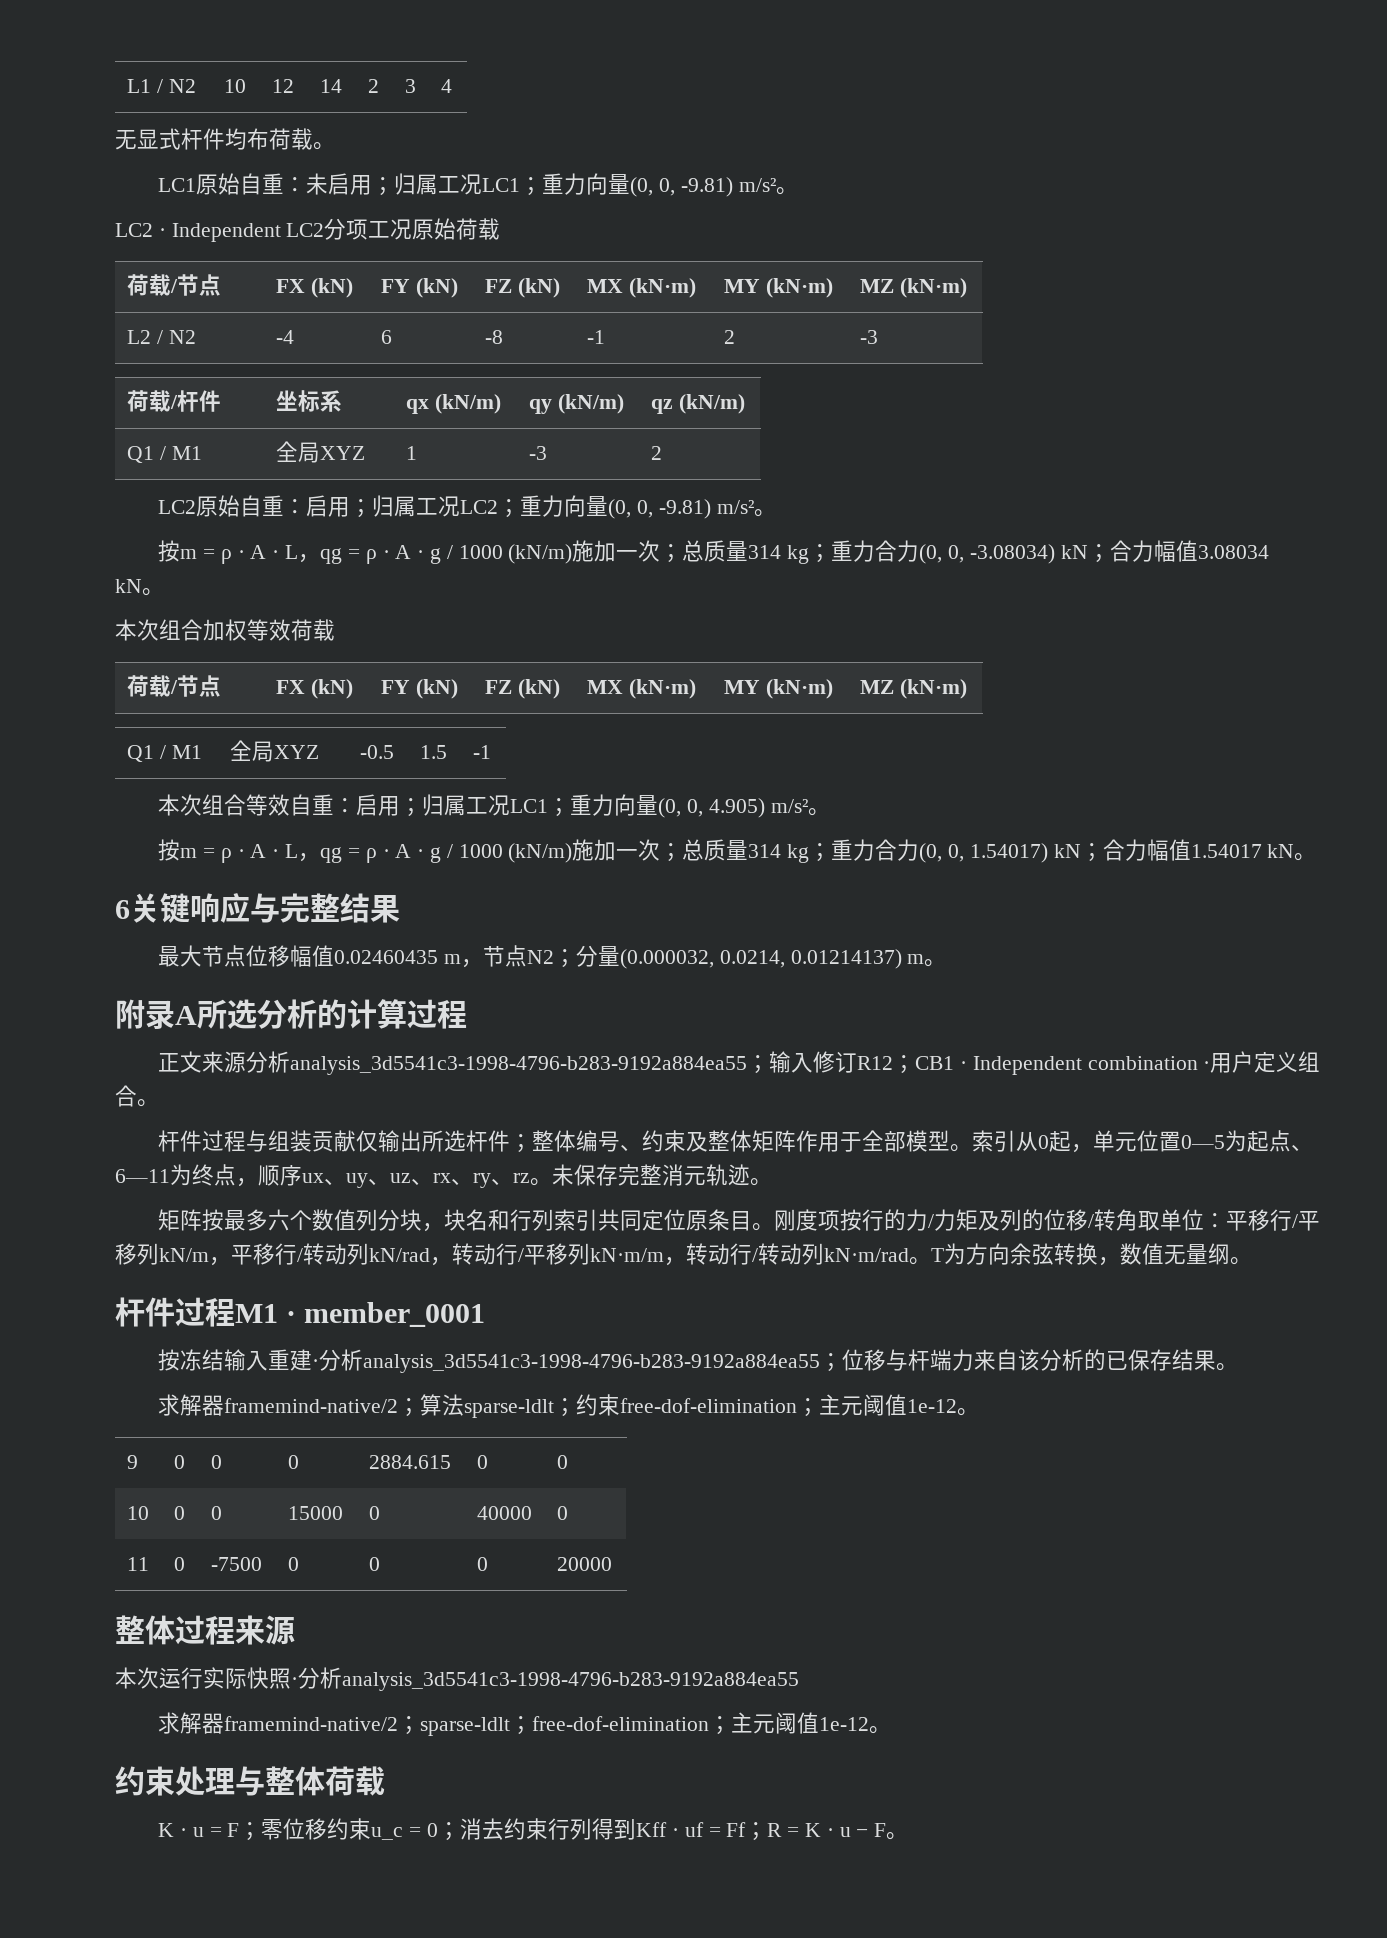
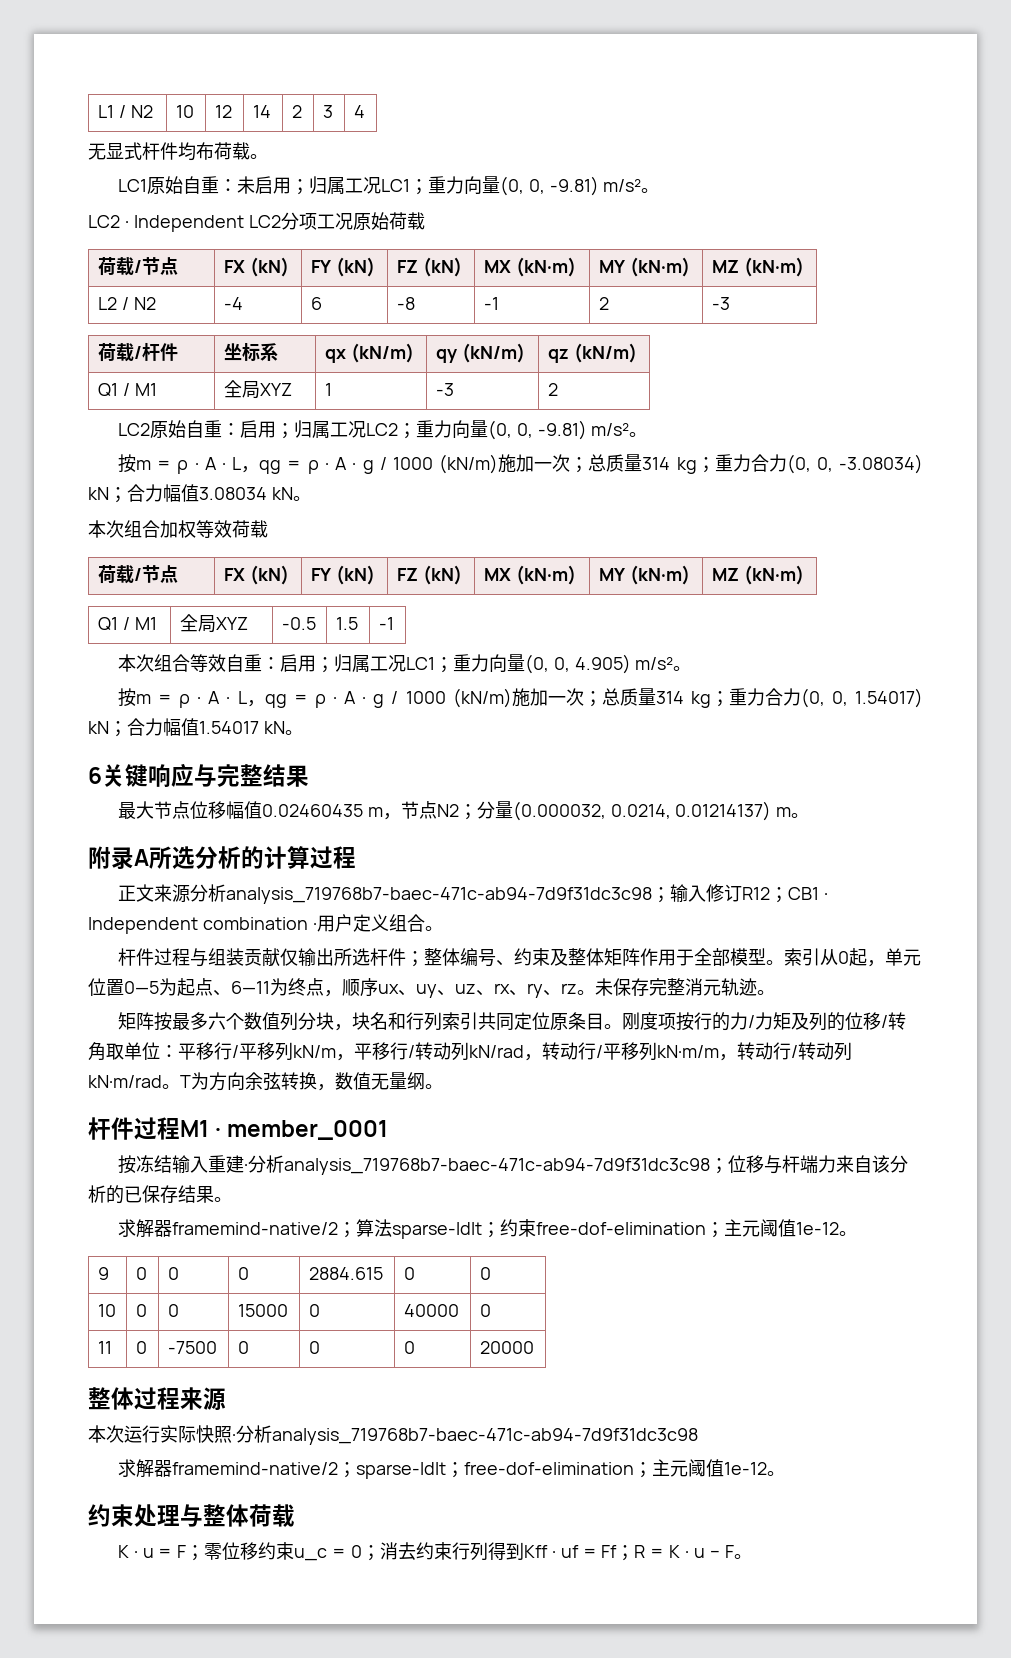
[290,1056,748,1075] analysis_3d5541c3-1998-4796-b283-9192a884ea55 -> [225,887,652,904] analysis_719768b7-baec-471c-ab94-7d9f31dc3c98
[363,1354,821,1373] analysis_3d5541c3-1998-4796-b283-9192a884ea55 -> [283,1158,710,1175] analysis_719768b7-baec-471c-ab94-7d9f31dc3c98
[342,1672,799,1691] analysis_3d5541c3-1998-4796-b283-9192a884ea55 -> [272,1428,698,1445] analysis_719768b7-baec-471c-ab94-7d9f31dc3c98

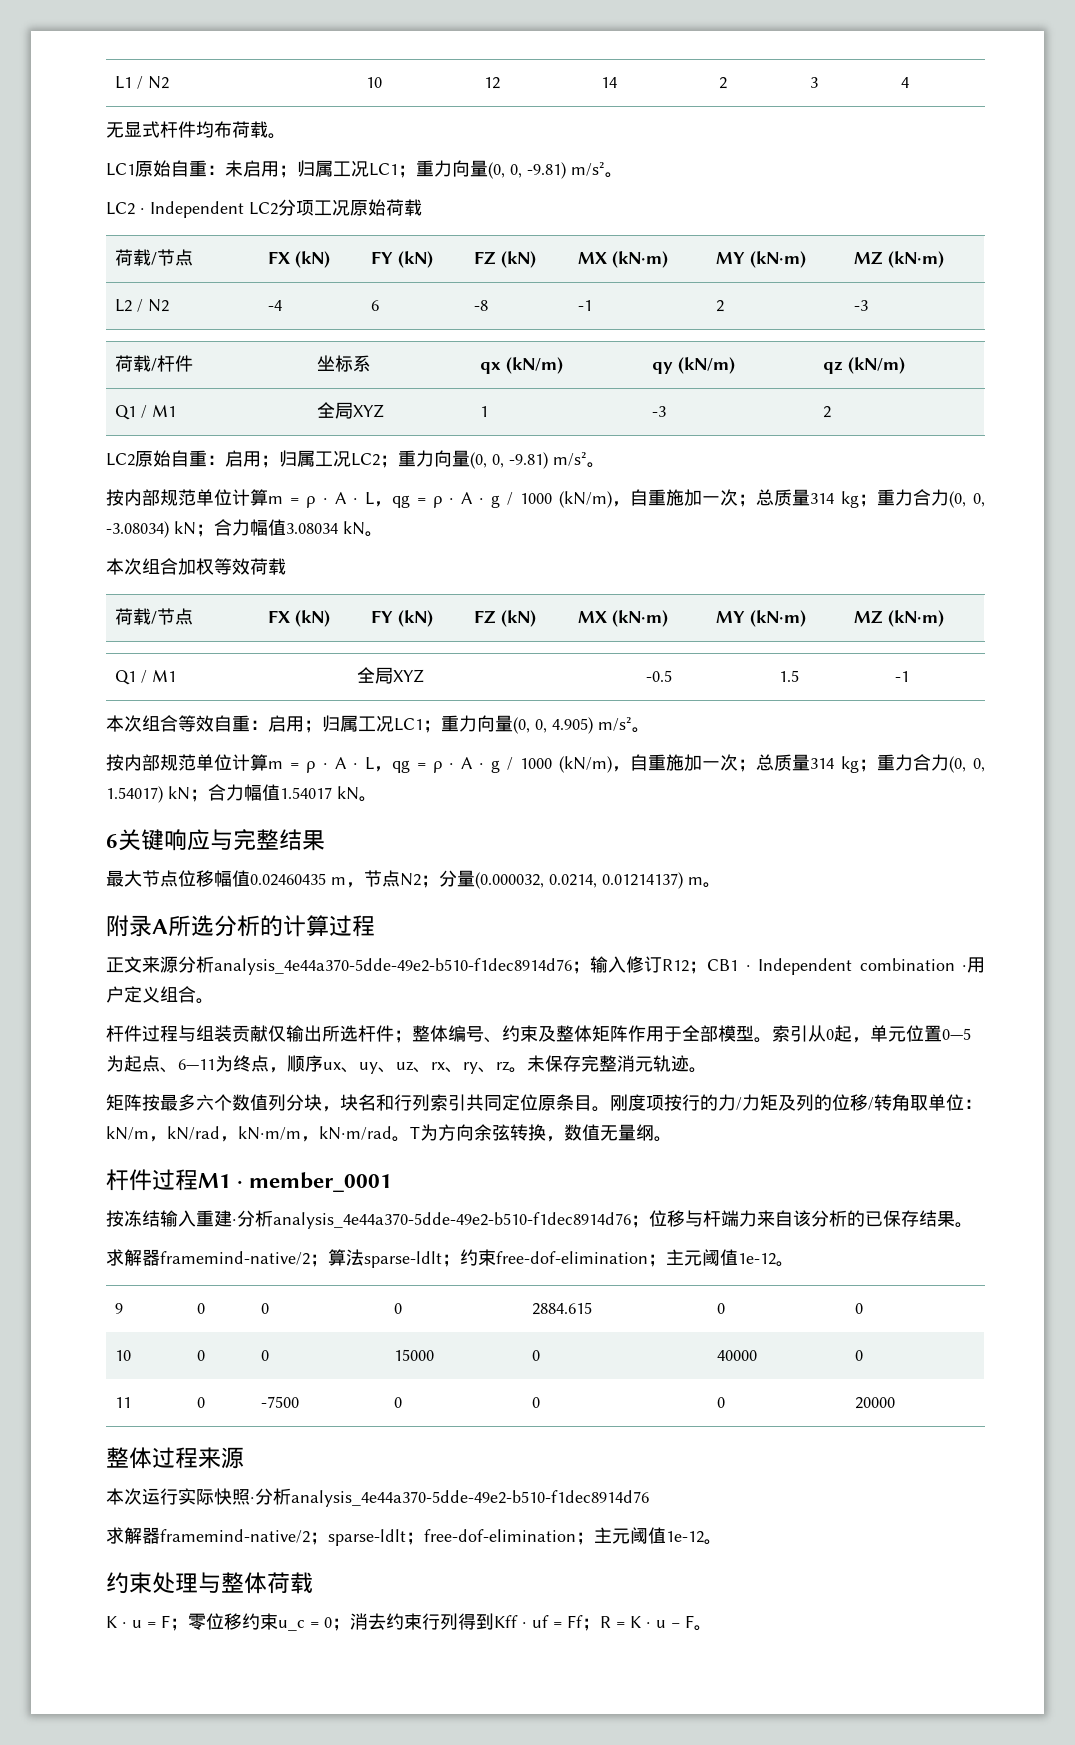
(136, 463) none -> [124,489,268,506] 内部规范单位计算
(499, 464) none -> [612,489,667,507] ，自重
(136, 697) none -> [124,754,268,771] 内部规范单位计算
(512, 698) none -> [612,754,667,772] ，自重
[225,887,652,904] analysis_719768b7-baec-471c-ab94-7d9f31dc3c98 -> [214,958,572,975] analysis_4e44a370-5dde-49e2-b510-f1dec8914d76
[178,1042,852,1061] 平移行/平移列kN/m，平移行/转动列kN/rad，转动行/平移列kN·m/m，转动行/转动列 -> [106,1126,319,1142] kN/m，kN/rad，kN·m/m，
[283,1158,710,1175] analysis_719768b7-baec-471c-ab94-7d9f31dc3c98 -> [273,1212,631,1229] analysis_4e44a370-5dde-49e2-b510-f1dec8914d76
[272,1428,698,1445] analysis_719768b7-baec-471c-ab94-7d9f31dc3c98 -> [291,1490,649,1507] analysis_4e44a370-5dde-49e2-b510-f1dec8914d76

